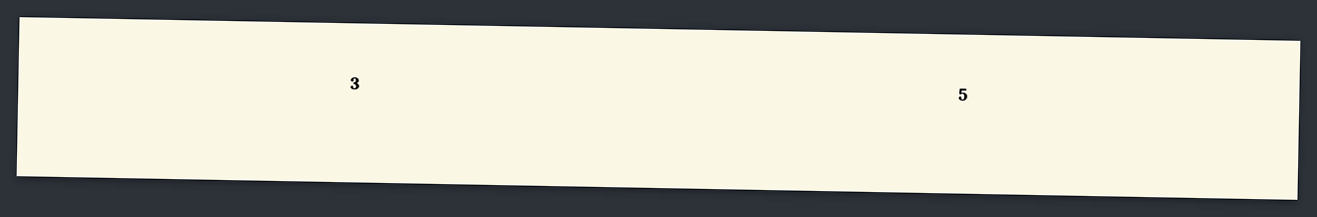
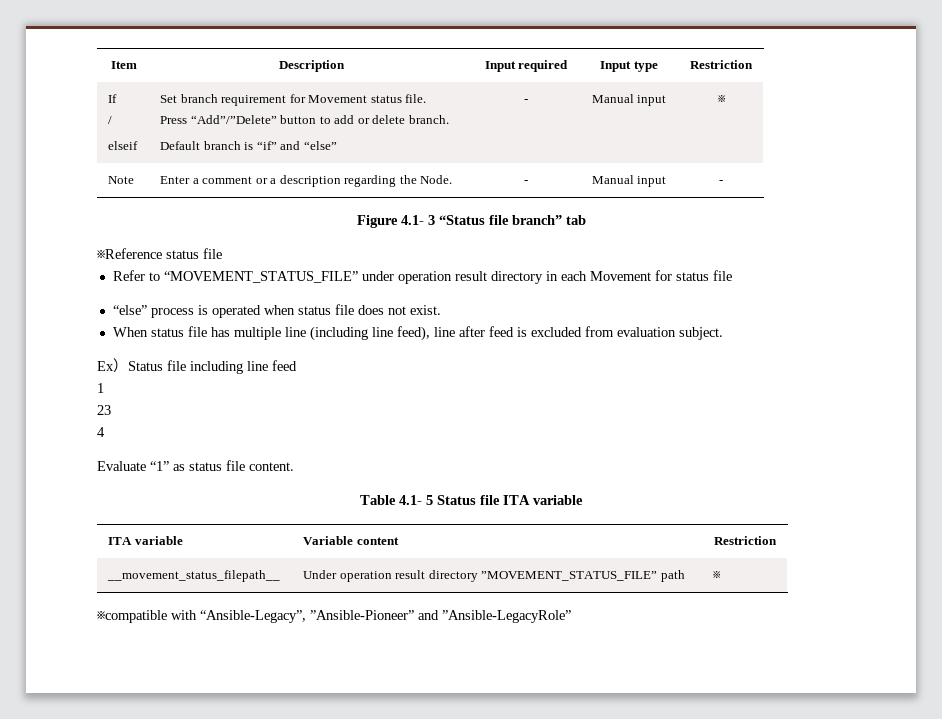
[350,77,360,90] [958,88,968,101] 3 // 5 -> [110,61,137,69] [278,60,345,72] [484,60,569,72] [600,61,658,72] [690,60,753,69] [108,94,118,103] [108,116,113,124] [108,141,139,150] [160,94,427,106] [160,115,449,124] [160,141,337,150] [524,99,528,103] [591,94,667,106] [717,95,726,103] [108,176,135,184] [160,175,453,187] [524,180,528,184] [591,175,667,187] [719,180,723,184] [356,215,586,228] [97,248,222,259] [112,270,732,284] [112,304,441,318] [112,326,723,341] [97,358,297,374] [97,383,104,393] [97,405,111,415] [97,427,105,437] [97,460,294,471] [360,495,583,505] [108,536,183,545] [303,536,399,545] [714,536,777,545] [107,570,281,582] [303,570,685,582] [713,571,722,579] [97,610,571,623] Item | Description | Input required | Input type | Restriction // If // / // elseif | Set branch requirement for Movement status file. // Press “Add”/”Delete” button to add or delete branch. // Default branch is “if” and “else” | - | Manual input | ※ // Note | Enter a comment or a description regarding the Node. | - | Manual input | - // Figure 4.1- 3 “Status file branch” tab // ※Reference status file // Refer to “MOVEMENT_STATUS_FILE” under operation result directory in each Movement for status file // “else” process is operated when status file does not exist. // When status file has multiple line (including line feed), line after feed is excluded from evaluation subject. // Ex）Status file including line feed // 1 // 23 // 4 // Evaluate “1” as status file content. // Table 4.1- 5 Status file ITA variable // ITA variable | Variable content | Restriction // __movement_status_filepath__ | Under operation result directory ”MOVEMENT_STATUS_FILE” path | ※ // ※compatible with “Ansible-Legacy”, ”Ansible-Pioneer” and ”Ansible-LegacyRole”

